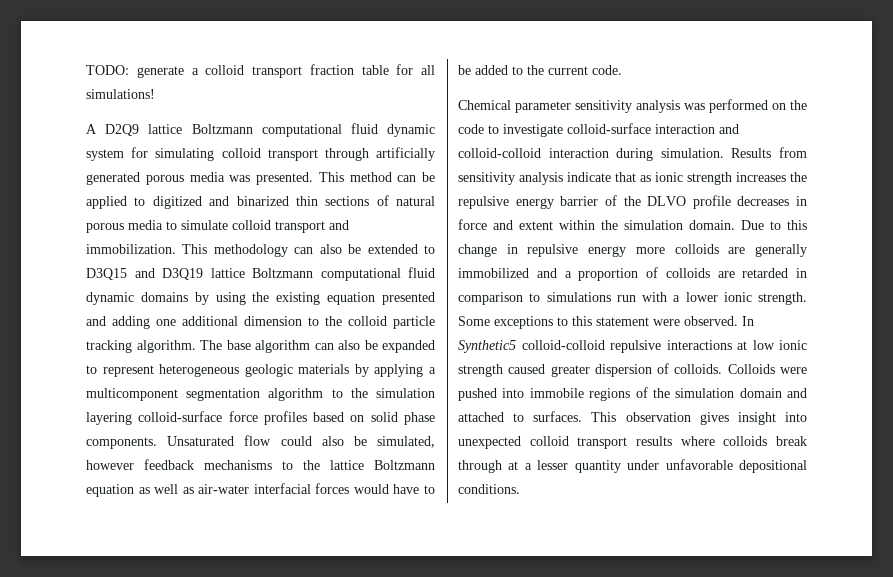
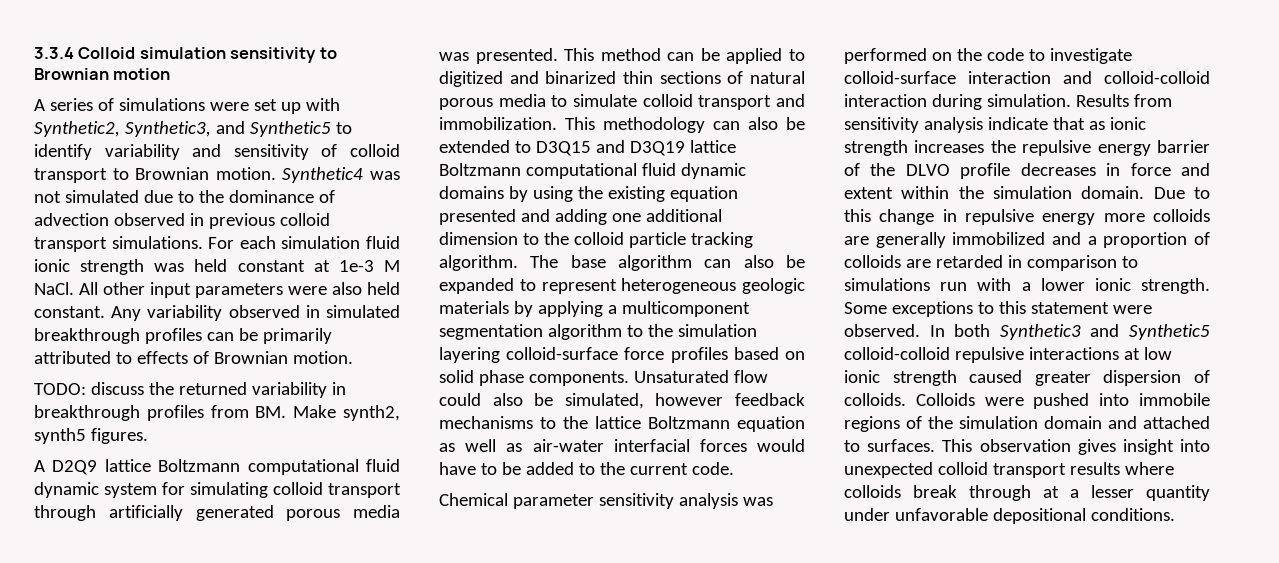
[86,64,435,78] [86,89,155,99] TODO: generate a colloid transport fraction table for all simulations! -> [34,47,337,63] [34,68,171,80] [34,98,340,114] [34,121,352,137] [34,144,400,160] [34,167,400,183] [34,190,335,203] [34,213,330,229] [34,236,400,252] [34,259,400,275] [34,282,400,298] [34,305,400,321] [34,328,332,344] [34,351,353,364] [34,382,346,398] [34,405,401,421] [34,428,148,444] 3.3.4 Colloid simulation sensitivity to Brownian motion // A series of simulations were set up with Synthetic2, Synthetic3, and Synthetic5 to identify variability and sensitivity of colloid transport to Brownian motion. Synthetic4 was not simulated due to the dominance of advection observed in previous colloid transport simulations. For each simulation fluid ionic strength was held constant at 1e-3 M NaCl. All other input parameters were also held constant. Any variability observed in simulated breakthrough profiles can be primarily attributed to effects of Brownian motion. // TODO: discuss the returned variability in breakthrough profiles from BM. Make synth2, synth5 figures.
(754, 321) none -> [954,324,1120,340] both Synthetic3 and

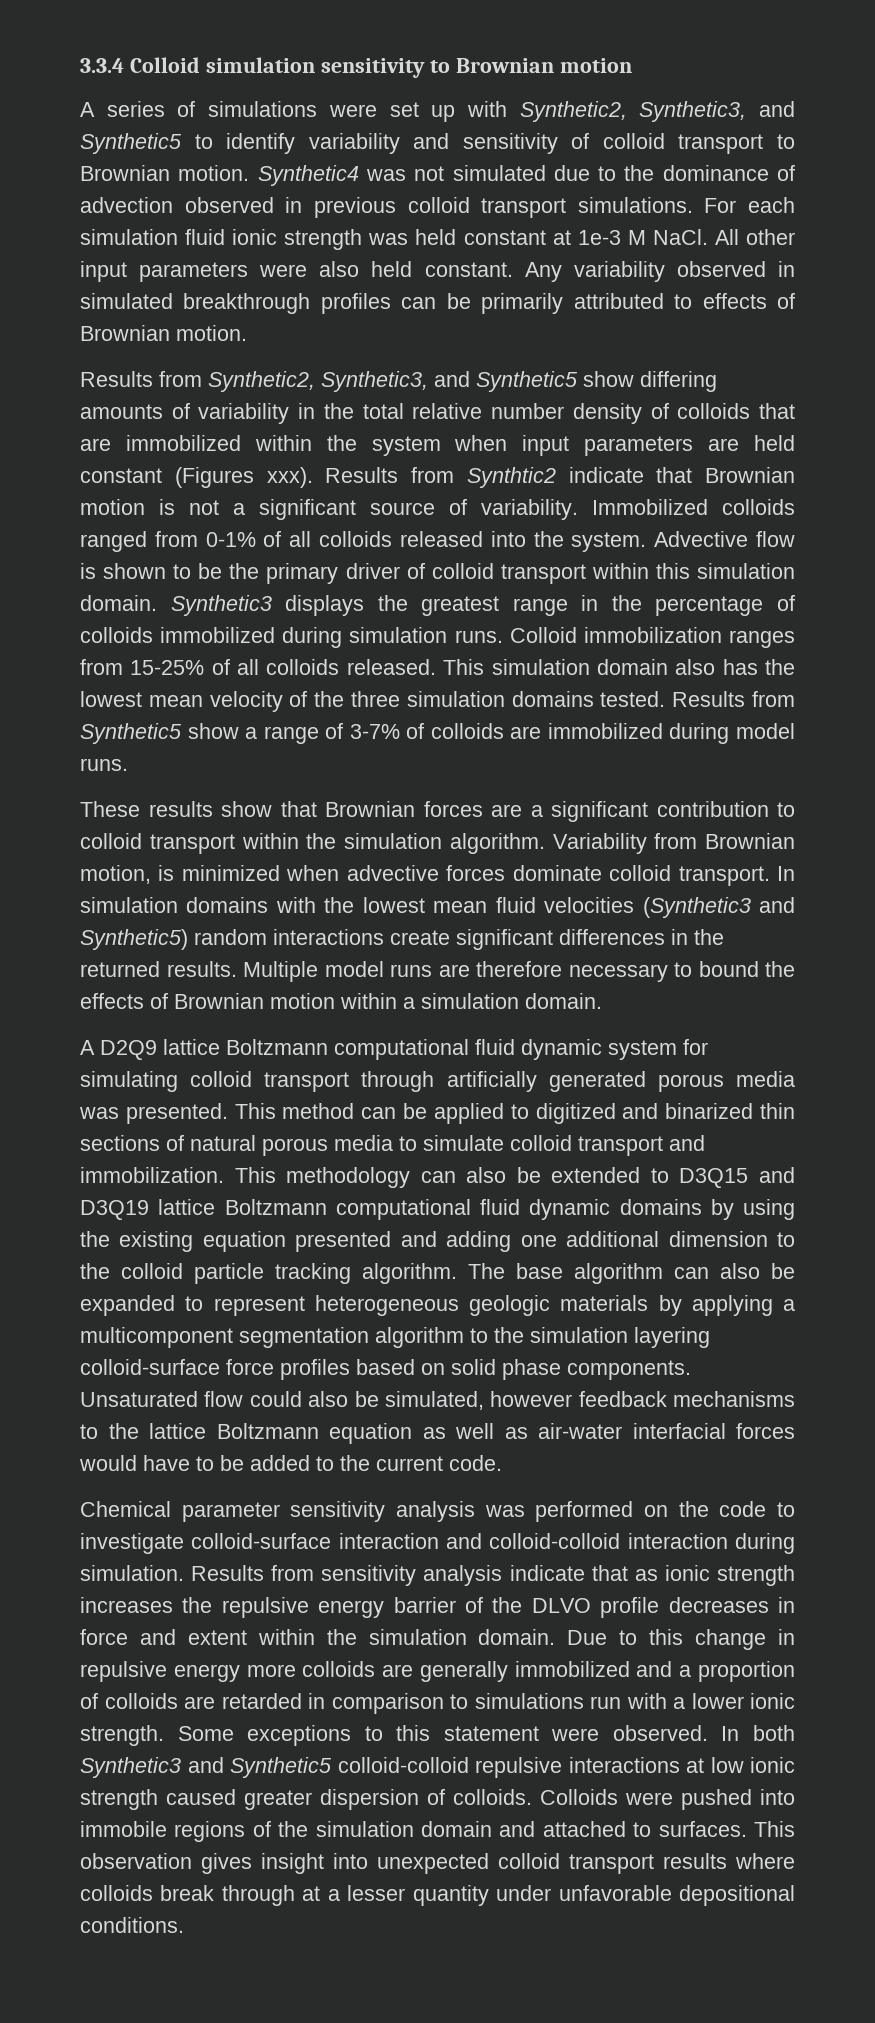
[34,382,346,398] [34,405,401,421] [34,428,148,444] TODO: discuss the returned variability in breakthrough profiles from BM. Make synth2, synth5 figures. -> [80,371,717,392] [80,403,796,424] [80,435,796,456] [80,467,795,488] [80,499,795,520] [80,531,795,552] [80,563,795,584] [80,595,795,616] [80,627,795,648] [80,659,796,675] [80,691,795,712] [80,723,795,744] [80,758,128,771] [80,801,795,822] [80,833,795,854] [80,865,796,886] [80,897,796,918] [80,929,724,950] [80,961,795,982] [80,993,602,1009] Results from Synthetic2, Synthetic3, and Synthetic5 show differing amounts of variability in the total relative number density of colloids that are immobilized within the system when input parameters are held constant (Figures xxx). Results from Synthtic2 indicate that Brownian motion is not a significant source of variability. Immobilized colloids ranged from 0-1% of all colloids released into the system. Advective flow is shown to be the primary driver of colloid transport within this simulation domain. Synthetic3 displays the greatest range in the percentage of colloids immobilized during simulation runs. Colloid immobilization ranges from 15-25% of all colloids released. This simulation domain also has the lowest mean velocity of the three simulation domains tested. Results from Synthetic5 show a range of 3-7% of colloids are immobilized during model runs. // These results show that Brownian forces are a significant contribution to colloid transport within the simulation algorithm. Variability from Brownian motion, is minimized when advective forces dominate colloid transport. In simulation domains with the lowest mean fluid velocities (Synthetic3 and Synthetic5) random interactions create significant differences in the returned results. Multiple model runs are therefore necessary to bound the effects of Brownian motion within a simulation domain.

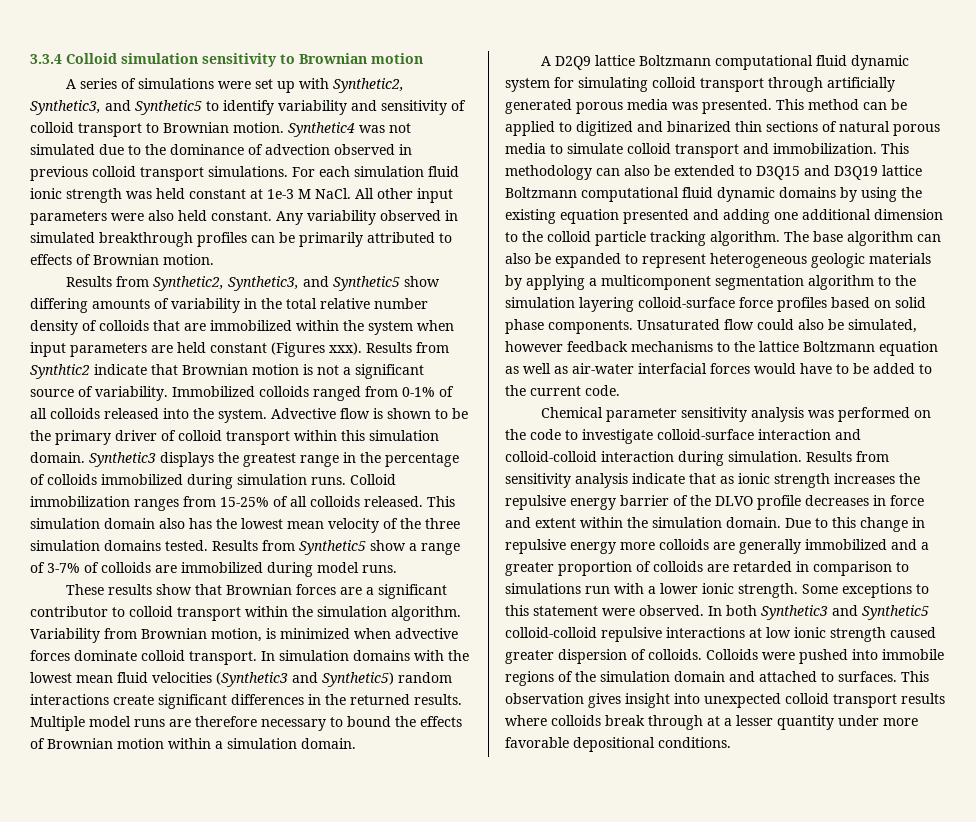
[656,801,769,817] contribution -> [30,606,108,617] contributor
(692, 1671) none -> [505,562,554,576] greater
[558,1885,672,1901] unfavorable -> [883,718,918,726] [505,737,569,748] more favorable

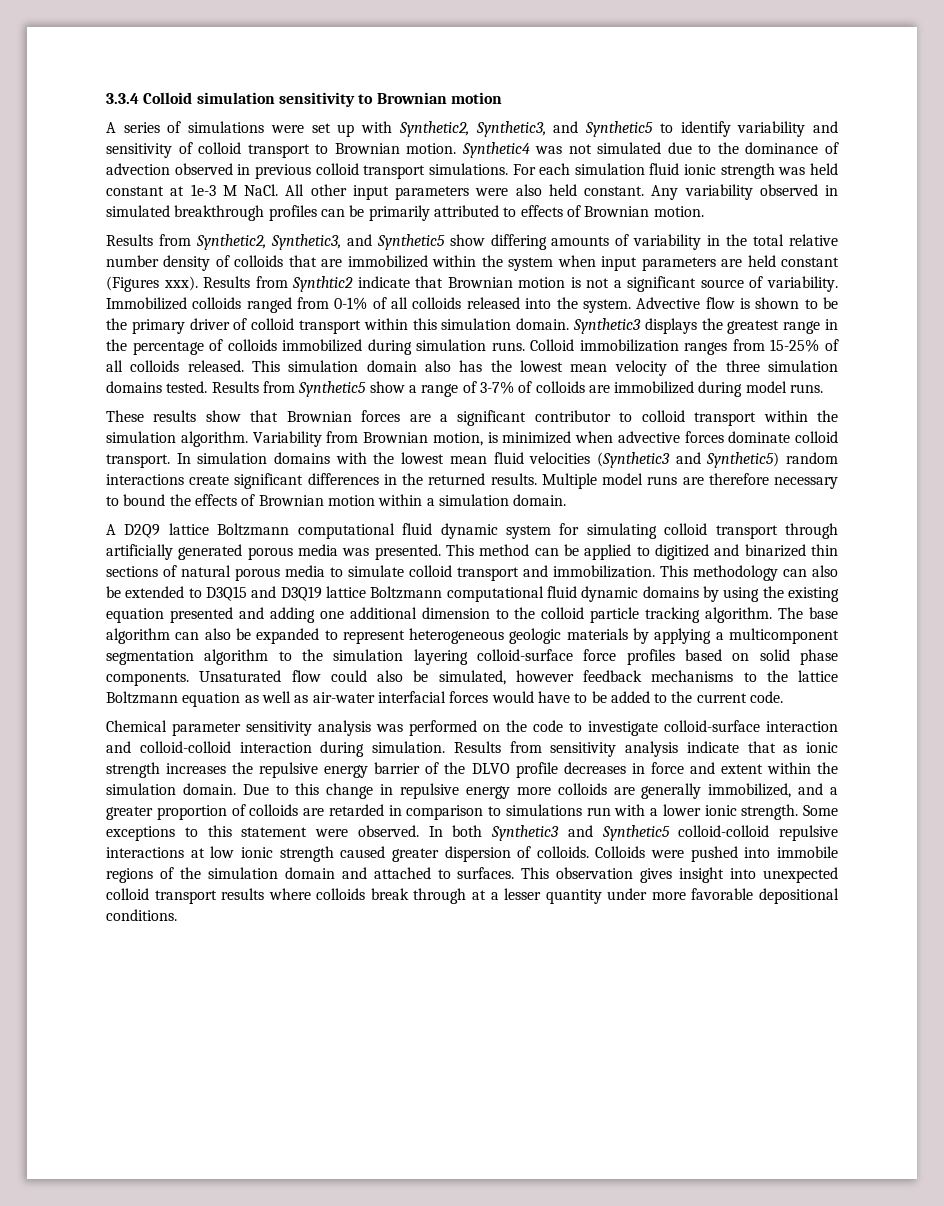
[805,539,887,550] immobilized -> [708,783,792,798] immobilized,

